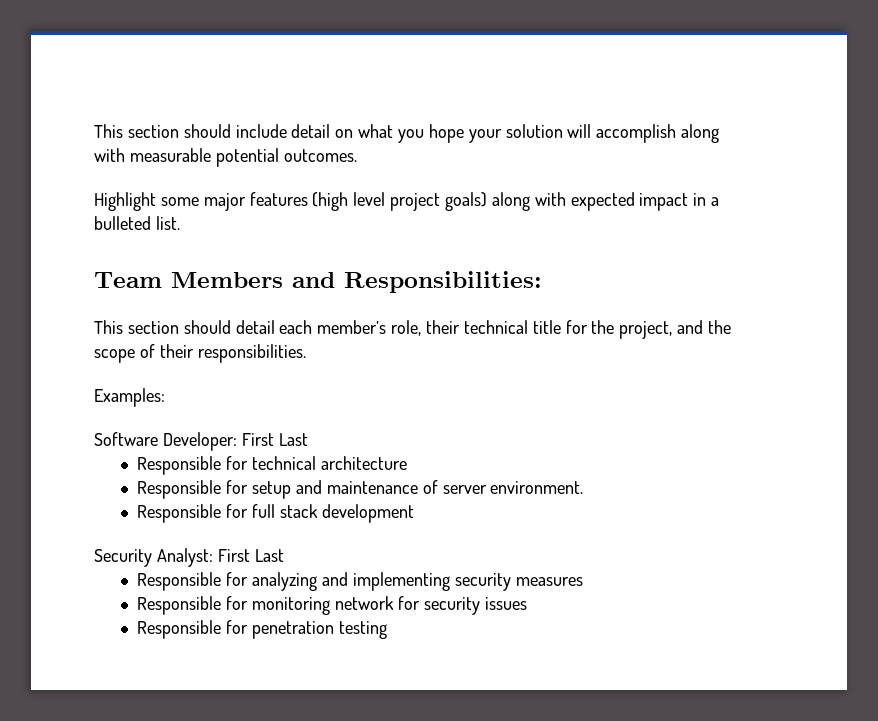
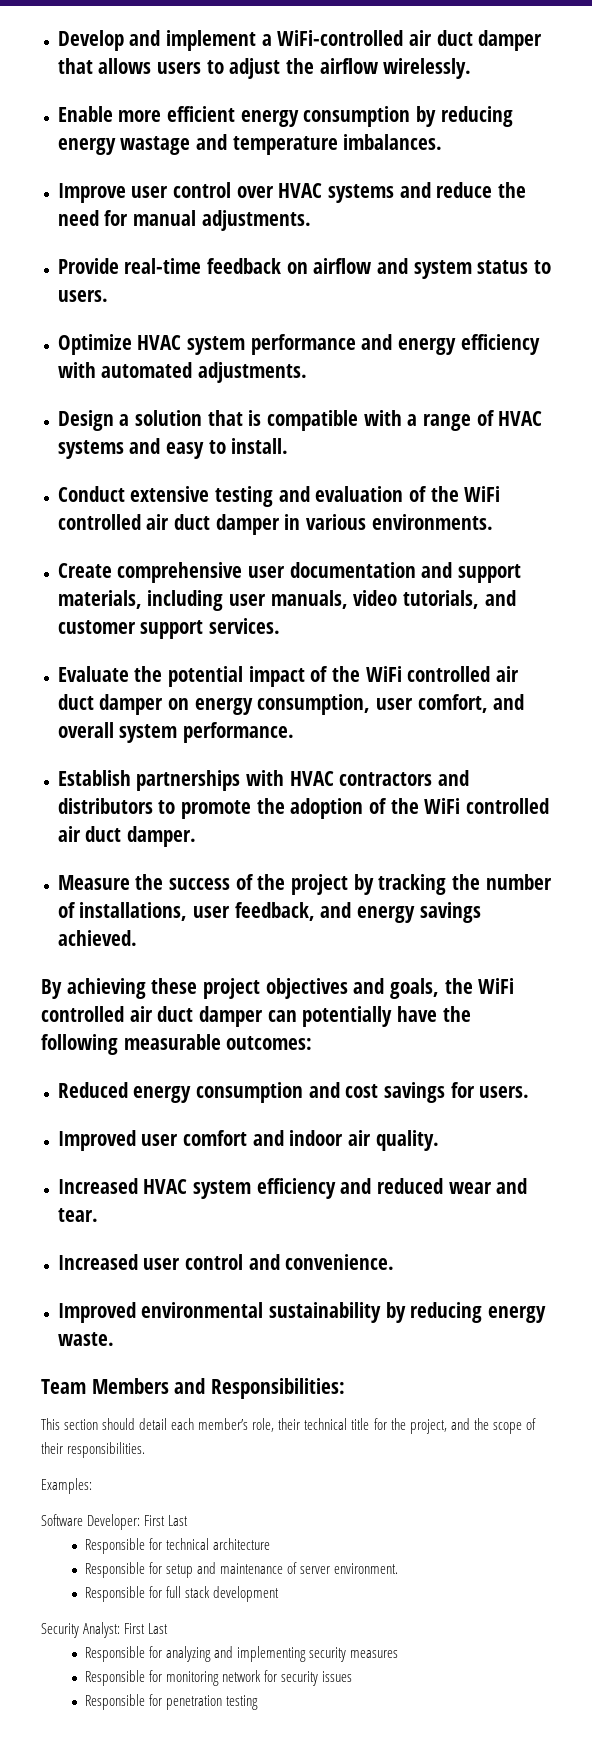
[94,124,720,143] [94,148,357,167] [94,192,720,211] [94,216,180,230] This section should include detail on what you hope your solution will accomplish along with measurable potential outcomes. // Highlight some major features (high level project goals) along with expected impact in a bulleted list. -> [57,30,543,51] [57,58,472,79] [57,106,513,127] [57,134,443,155] [57,182,526,203] [57,210,311,231] [57,258,551,279] [57,290,108,302] [57,334,540,355] [57,362,307,383] [57,410,543,431] [57,438,289,459] [57,486,501,507] [57,514,493,535] [57,562,521,583] [57,590,516,611] [57,618,280,639] [57,666,519,687] [57,694,525,715] [57,722,294,743] [57,770,469,791] [57,798,549,819] [57,826,196,847] [57,874,552,895] [57,902,481,923] [57,930,137,946] [41,978,515,999] [41,1006,471,1027] [41,1034,313,1055] [57,1082,530,1103] [57,1130,439,1151] [57,1178,528,1199] [57,1208,98,1222] [57,1254,395,1270] [57,1302,546,1323] [57,1332,114,1346] Develop and implement a WiFi-controlled air duct damper that allows users to adjust the airflow wirelessly. // Enable more efficient energy consumption by reducing energy wastage and temperature imbalances. // Improve user control over HVAC systems and reduce the need for manual adjustments. // Provide real-time feedback on airflow and system status to users. // Optimize HVAC system performance and energy efficiency with automated adjustments. // Design a solution that is compatible with a range of HVAC systems and easy to install. // Conduct extensive testing and evaluation of the WiFi controlled air duct damper in various environments. // Create comprehensive user documentation and support materials, including user manuals, video tutorials, and customer support services. // Evaluate the potential impact of the WiFi controlled air duct damper on energy consumption, user comfort, and overall system performance. // Establish partnerships with HVAC contractors and distributors to promote the adoption of the WiFi controlled air duct damper. // Measure the success of the project by tracking the number of installations, user feedback, and energy savings achieved. // By achieving these project objectives and goals, the WiFi controlled air duct damper can potentially have the following measurable outcomes: // Reduced energy consumption and cost savings for users. // Improved user comfort and indoor air quality. // Increased HVAC system efficiency and reduced wear and tear. // Increased user control and convenience. // Improved environmental sustainability by reducing energy waste.

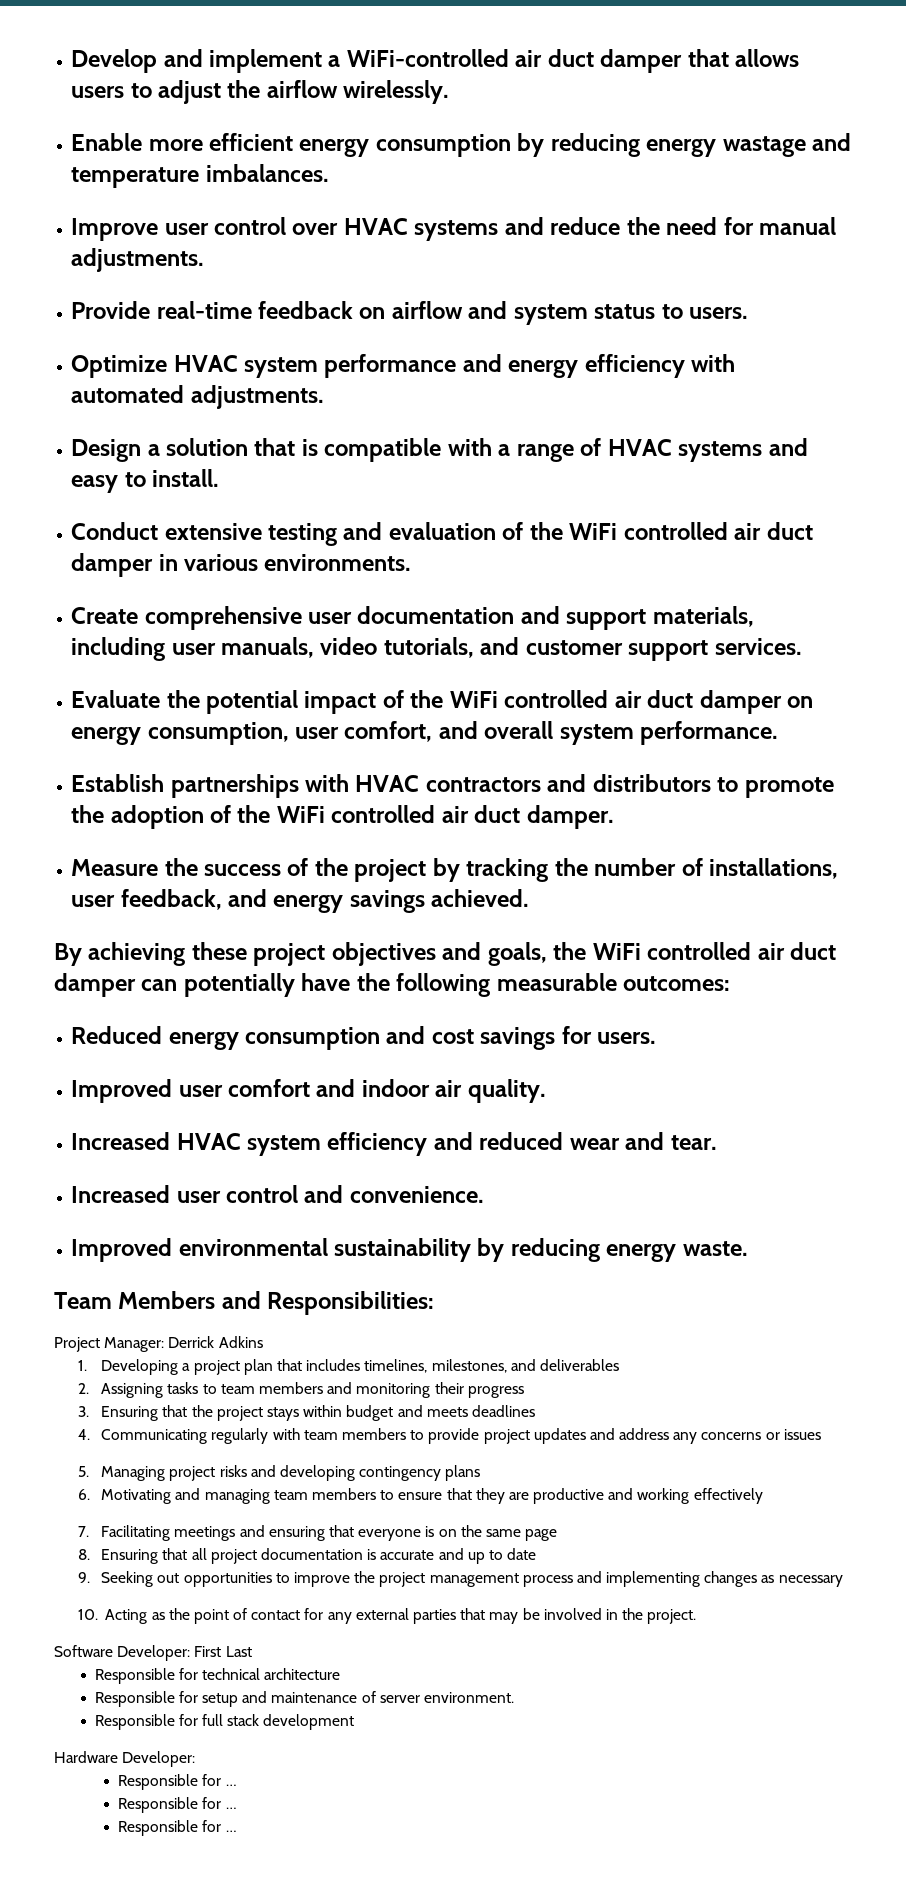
[41,1418,536,1434] [41,1442,146,1458] [41,1478,92,1494] This section should detail each member’s role, their technical title for the project, and the scope of their responsibilities. // Examples: -> [54,1336,263,1352] [77,1359,619,1375] [77,1382,524,1398] [77,1405,535,1421] [77,1428,821,1444] [77,1465,481,1481] [77,1488,763,1504] [77,1525,558,1541] [77,1548,537,1564] [77,1571,843,1587] [77,1608,697,1624] Project Manager: Derrick Adkins // 1. Developing a project plan that includes timelines, milestones, and deliverables // 2. Assigning tasks to team members and monitoring their progress // 3. Ensuring that the project stays within budget and meets deadlines // 4. Communicating regularly with team members to provide project updates and address any concerns or issues // 5. Managing project risks and developing contingency plans // 6. Motivating and managing team members to ensure that they are productive and working effectively // 7. Facilitating meetings and ensuring that everyone is on the same page // 8. Ensuring that all project documentation is accurate and up to date // 9. Seeking out opportunities to improve the project management process and implementing changes as necessary // 10. Acting as the point of contact for any external parties that may be involved in the project.
[41,1622,169,1638] [85,1646,399,1662] [85,1670,353,1686] [85,1694,259,1710] Security Analyst: First Last // Responsible for analyzing and implementing security measures // Responsible for monitoring network for security issues // Responsible for penetration testing -> [54,1751,196,1767] [118,1774,236,1790] [118,1797,236,1813] [118,1820,236,1836] Hardware Developer: // Responsible for … // Responsible for … // Responsible for …

